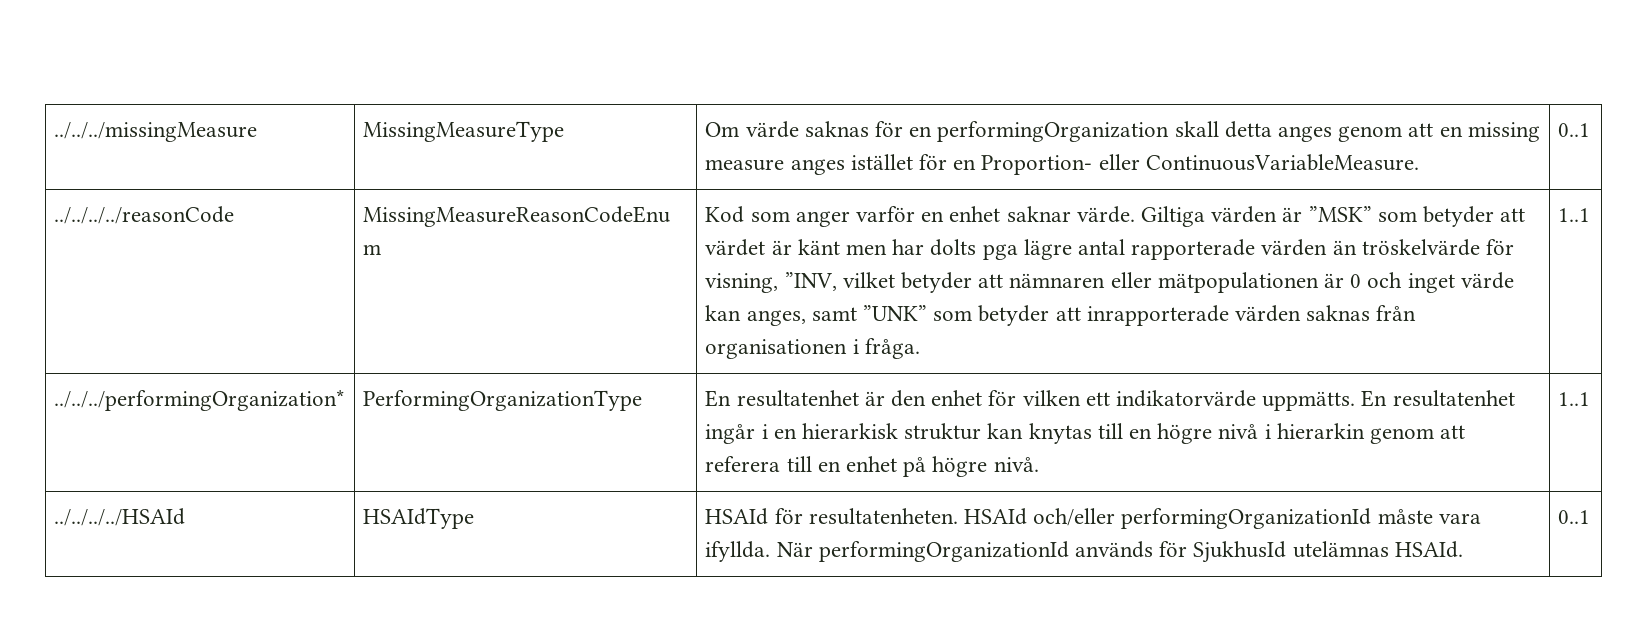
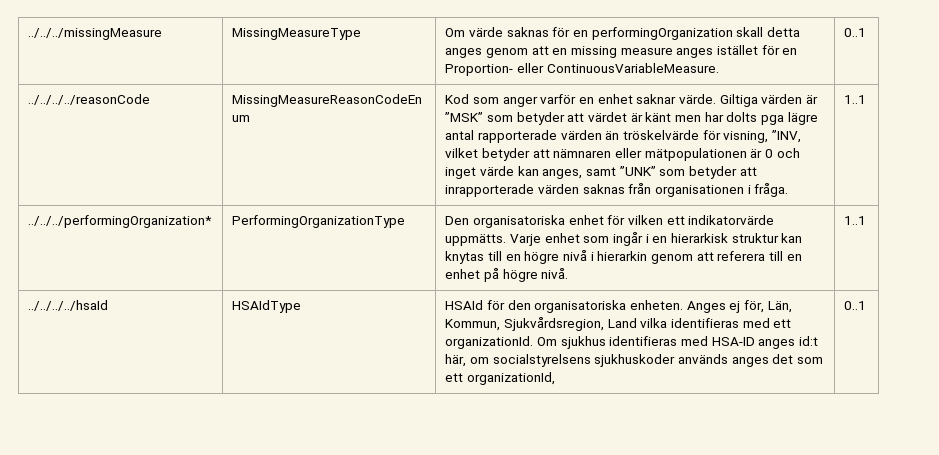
[705,390,927,407] En resultatenhet är den -> [445,215,566,228] Den organisatoriska
[1361,390,1515,407] En resultatenhet -> [510,233,610,246] Varje enhet som
[54,508,186,526] ../../../../HSAId -> [28,300,109,311] ../../../../hsaId
[808,508,1481,529] [705,541,1463,563] resultatenheten. HSAId och/eller performingOrganizationId måste vara ifyllda. När performingOrganizationId används för SjukhusId utelämnas HSAId. -> [507,300,792,313] [445,317,792,331] [445,336,818,349] [445,354,823,367] [445,372,556,385] den organisatoriska enheten. Anges ej för, Län, Kommun, Sjukvårdsregion, Land vilka identifieras med ett organizationId. Om sjukhus identifieras med HSA-ID anges id:t här, om socialstyrelsens sjukhuskoder används anges det som ett organizationId,

